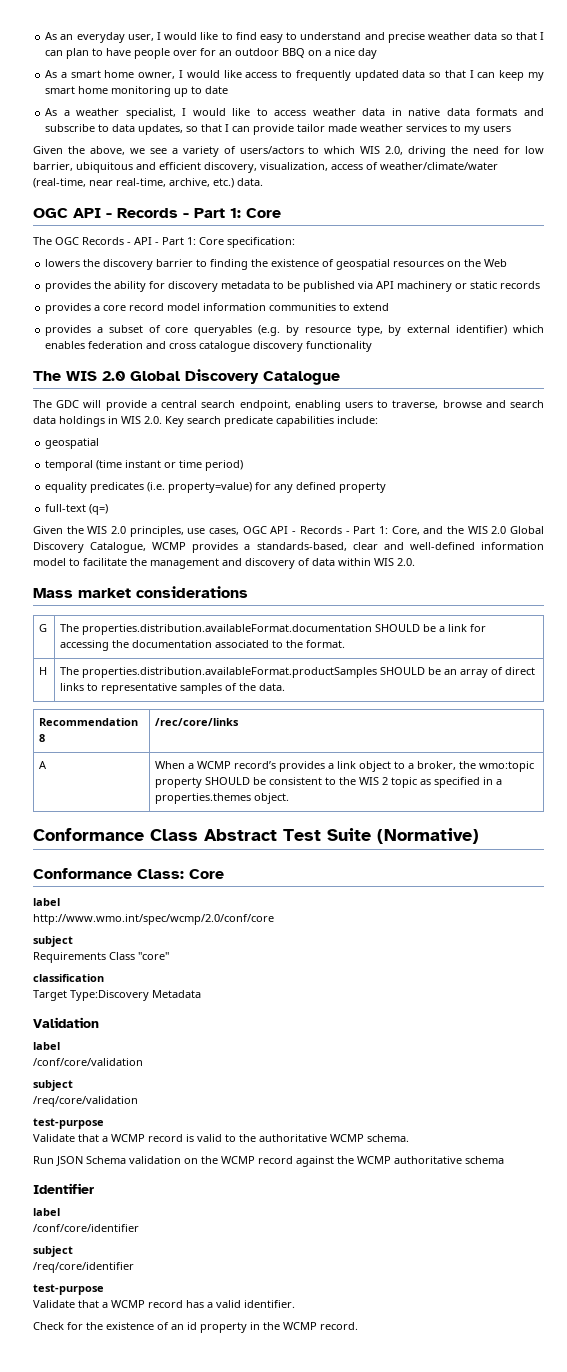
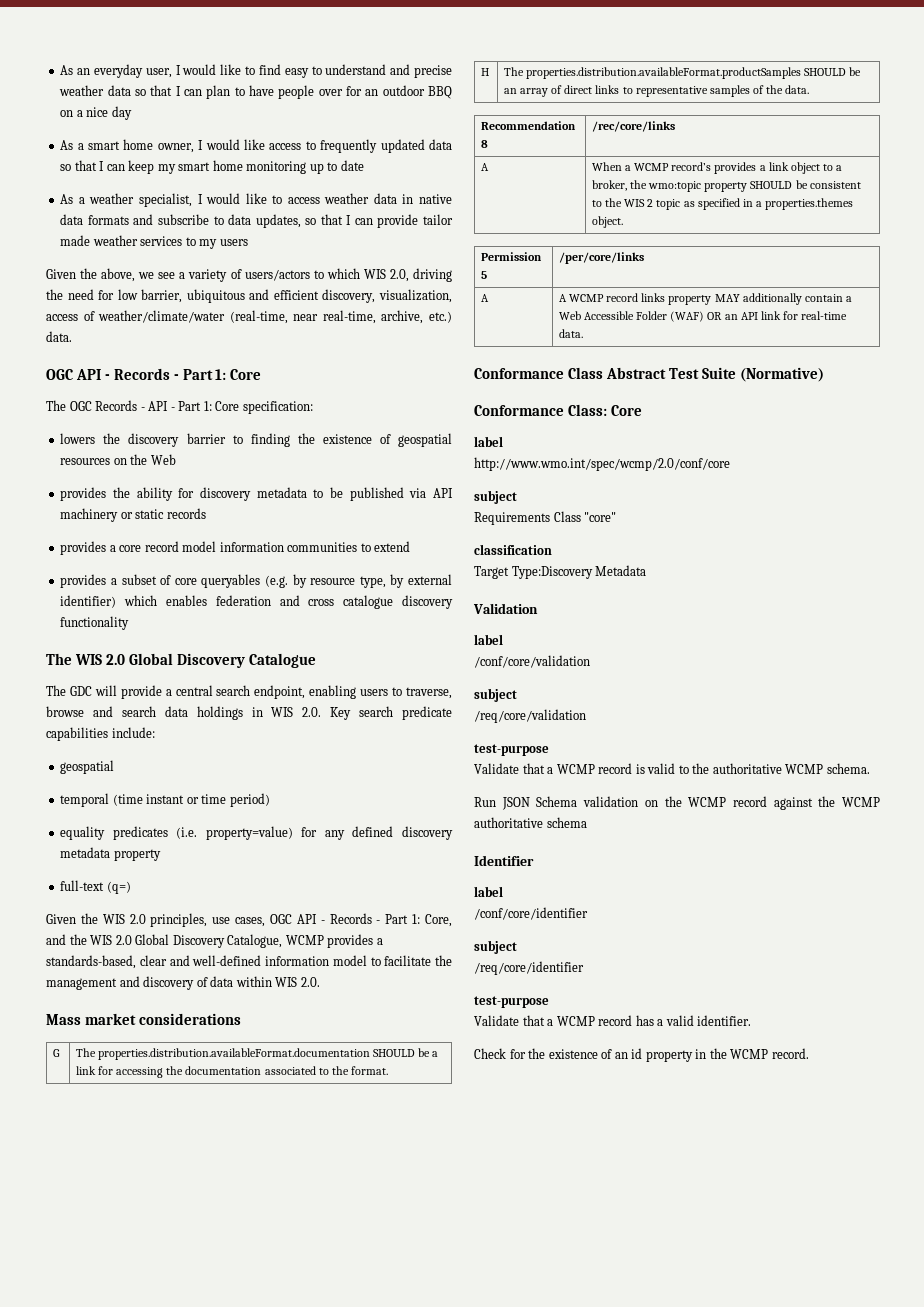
(337, 486) none -> [401,826,453,840] [60,847,111,858] discovery metadata
(290, 798) none -> [481,252,543,261] [481,271,488,279] [559,252,645,264] [481,294,490,302] [559,293,852,305] [559,311,847,322] [559,329,584,338] // Permission 5 | /per/core/links // A | A WCMP record links property MAY additionally contain a Web Accessible Folder (WAF) OR an API link for real-time data.

